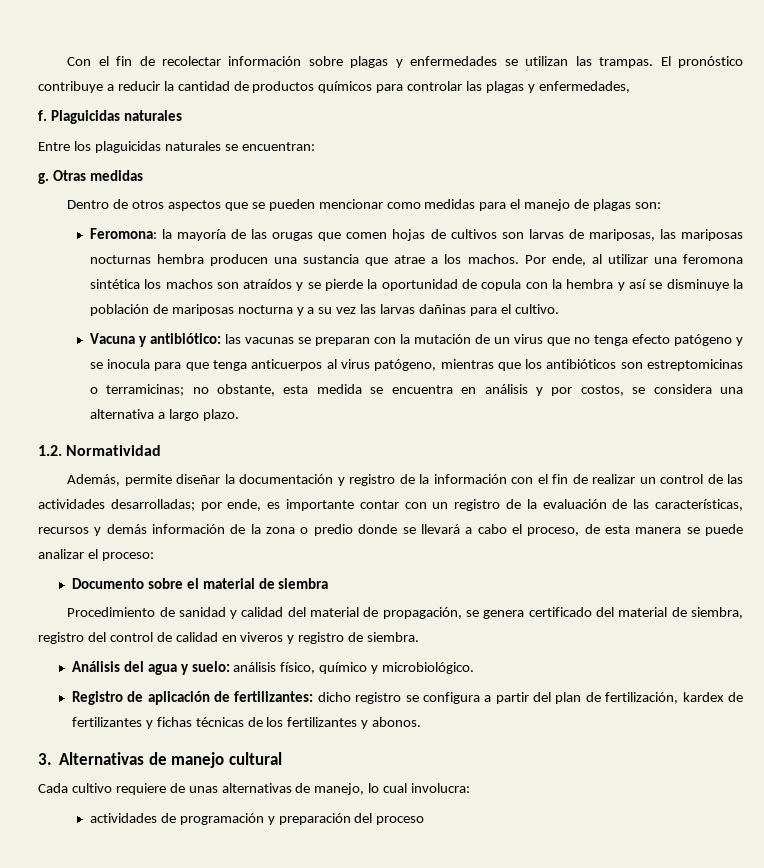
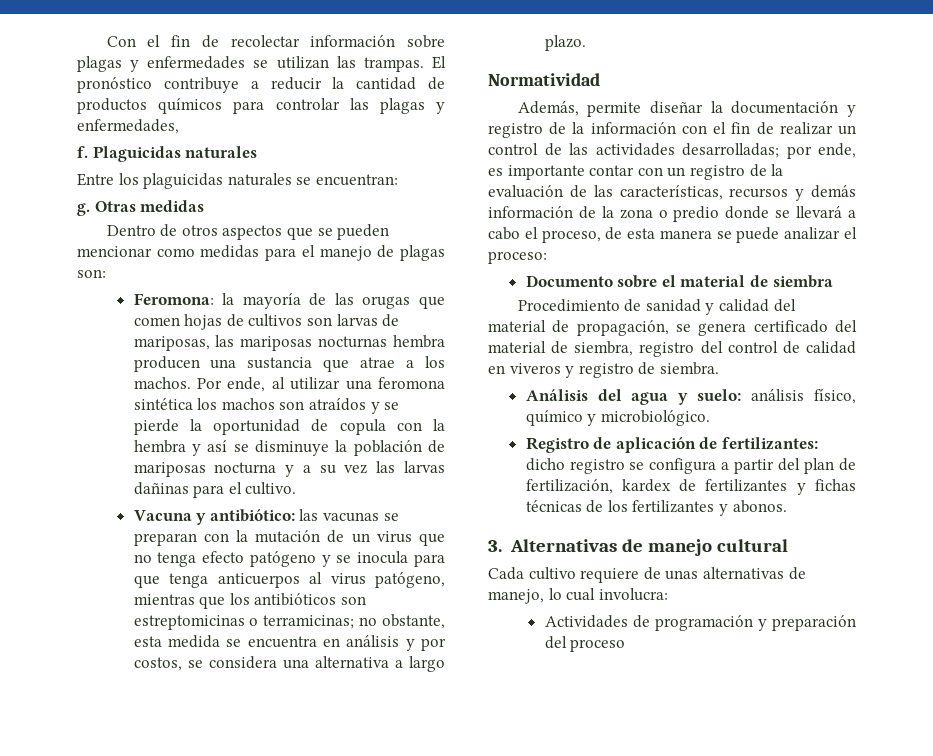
[38,445,62,456] 1.2. -> (586, 43) none
[89,813,157,823] actividades -> [544,615,628,628] Actividades

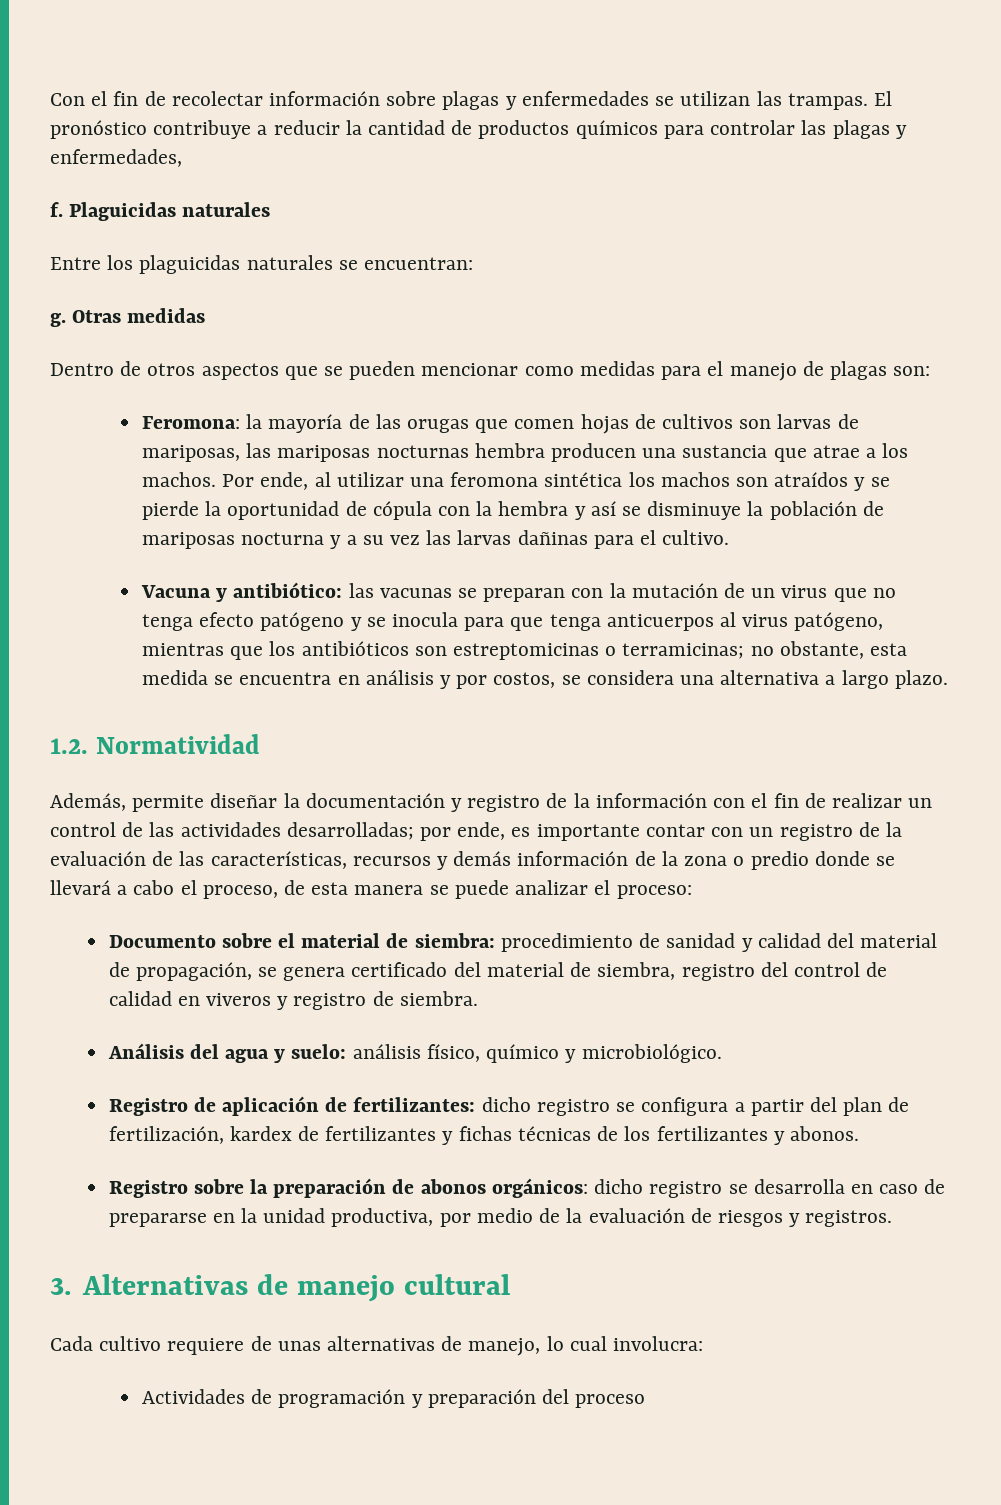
[339,419,386,435] copula -> [372,501,432,520] cópula
(586, 43) none -> [50,738,88,754] 1.2.
[772,275,833,288] [517,299,620,312] siembra // Procedimiento -> [414,933,633,952] siembra: procedimiento
(787, 506) none -> [108,1178,946,1198] [108,1208,893,1227] // Registro sobre la preparación de abonos orgánicos: dicho registro se desarrolla en caso de prepararse en la unidad productiva, por medio de la evaluación de riesgos y registros.

